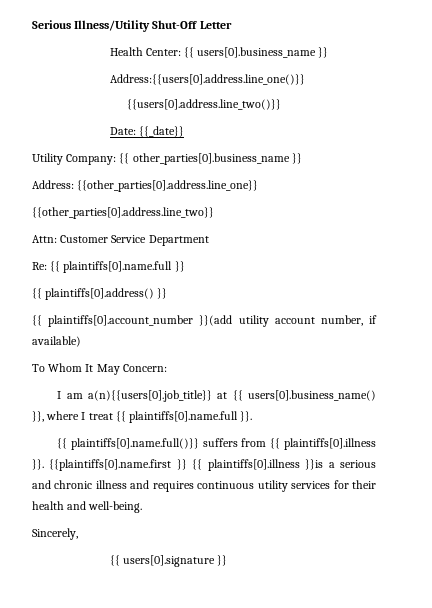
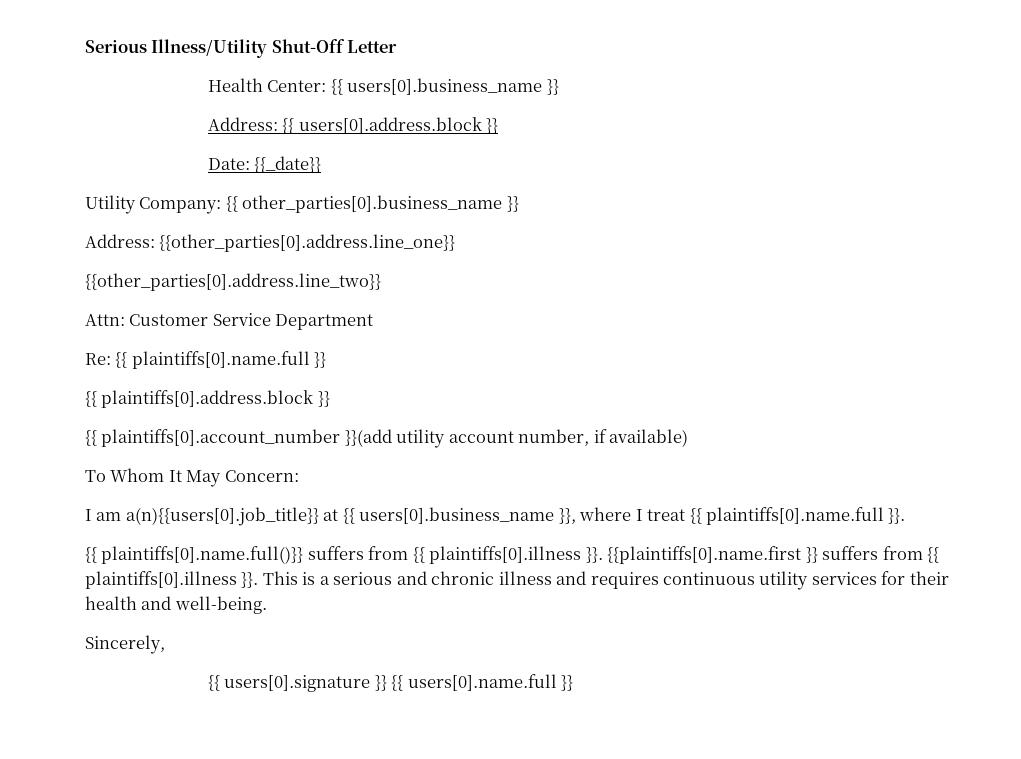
[109,74,305,85] [127,99,281,110] Address:{{users[0].address.line_one()}} // {{users[0].address.line_two()}} -> [207,117,499,134] Address: {{ users[0].address.block }}
[45,288,155,300] plaintiffs[0].address() -> [101,390,314,408] plaintiffs[0].address.block
[248,390,376,401] users[0].business_name() -> [359,507,555,524] users[0].business_name
[192,459,324,471] {{ plaintiffs[0].illness }}is -> [822,546,940,563] [85,571,316,589] suffers from {{ plaintiffs[0].illness }}. This is
(228, 560) none -> [391,674,574,691] {{ users[0].name.full }}

